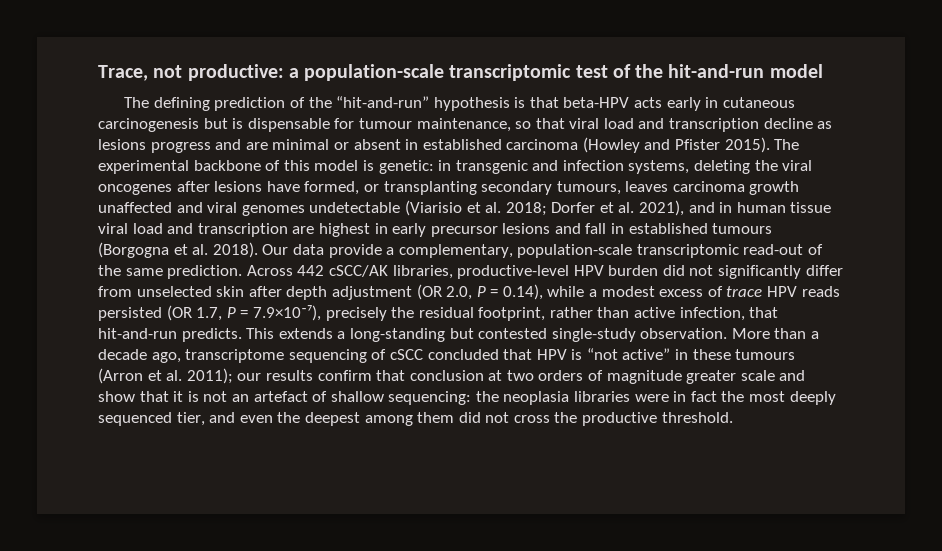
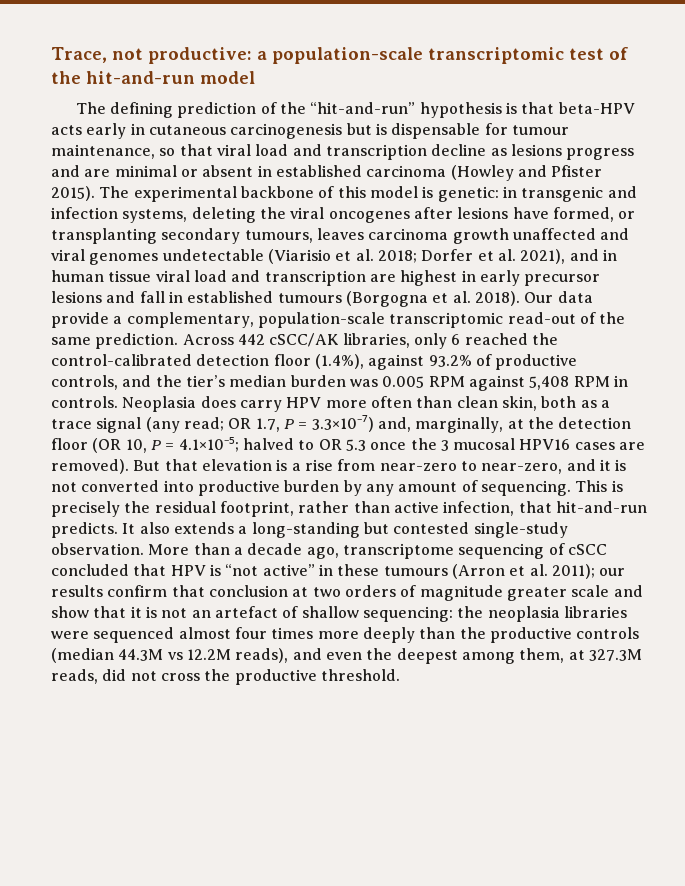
[457,265,843,279] [98,284,840,300] [98,305,321,321] productive-level HPV burden did not significantly differ from unselected skin after depth adjustment (OR 2.0, P = 0.14), while a modest excess of trace HPV reads persisted (OR 1.7, P = 7.9×10⁻⁷), -> [413,333,558,349] [51,354,578,370] [51,375,628,391] [51,396,610,412] [51,415,632,433] [51,437,646,453] [51,459,627,474] [51,480,623,496] only 6 reached the control-calibrated detection floor (1.4%), against 93.2% of productive controls, and the tier’s median burden was 0.005 RPM against 5,408 RPM in controls. Neoplasia does carry HPV more often than clean skin, both as a trace signal (any read; OR 1.7, P = 3.3×10⁻⁷) and, marginally, at the detection floor (OR 10, P = 4.1×10⁻⁵; halved to OR 5.3 once the 3 mucosal HPV16 cases are removed). But that elevation is a rise from near-zero to near-zero, and it is not converted into productive burden by any amount of sequencing. This is
[246,328,275,339] This -> [122,522,170,534] It also
[673,391,836,405] [98,412,205,426] in fact the most deeply sequenced tier, -> [93,627,640,643] [51,648,289,663] sequenced almost four times more deeply than the productive controls (median 44.3M vs 12.2M reads),
[417,412,455,423] them -> [519,648,642,663] [51,669,98,684] them, at 327.3M reads,

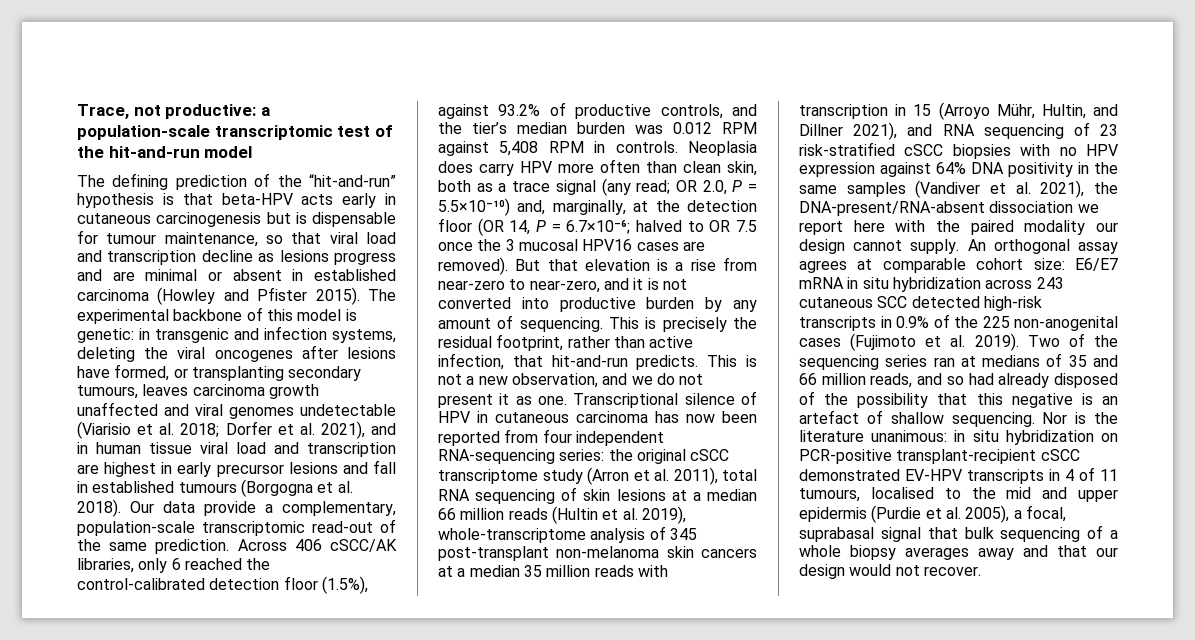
[237,334,265,345] 442 -> [294,539,322,551] 406
[314,354,364,369] (1.4%), -> [321,576,368,594] (1.5%),
[382,376,425,388] 0.005 -> [673,122,712,134] 0.012
[255,415,374,432] 1.7, P = 3.3×10⁻⁷) -> [702,180,757,195] [438,198,510,216] 2.0, P = 5.5×10⁻¹⁰)
[125,437,239,453] 10, P = 4.1×10⁻⁵; -> [509,220,631,235] 14, P = 6.7×10⁻⁶;
[345,439,366,451] 5.3 -> [736,220,757,232] 7.5
[122,522,568,538] [51,543,607,559] [51,564,626,579] [51,585,643,601] [51,606,627,622] [51,627,640,643] [51,648,642,664] [51,669,400,685] It also extends a long-standing but contested single-study observation. More than a decade ago, transcriptome sequencing of cSCC concluded that HPV is “not active” in these tumours (Arron et al. 2011); our results confirm that conclusion at two orders of magnitude greater scale and show that it is not an artefact of shallow sequencing: the neoplasia libraries were sequenced almost four times more deeply than the productive controls (median 44.3M vs 12.2M reads), and even the deepest among them, at 327.3M reads, did not cross the productive threshold. -> [707,355,757,367] [438,373,704,388] [438,391,757,408] [438,411,757,423] [438,429,664,446] [438,449,730,464] [438,467,757,485] [438,487,757,504] [438,506,686,524] [438,526,697,543] [438,546,757,561] [438,565,668,577] [799,102,1118,120] [799,122,1118,140] [799,142,1118,159] [799,162,1118,177] [799,180,1118,198] [799,201,1099,216] [799,220,1118,235] [799,239,1118,254] [799,258,1118,273] [799,277,1064,292] [799,296,1042,311] [799,314,1118,331] [799,333,1118,351] [799,353,1118,370] [799,373,1118,388] [799,391,1118,408] [799,410,1118,427] [799,430,1118,445] [799,449,1080,464] [799,467,1118,484] [799,487,1118,502] [799,505,1066,523] [799,525,1118,542] [799,545,1118,560] [799,564,981,579] This is not a new observation, and we do not present it as one. Transcriptional silence of HPV in cutaneous carcinoma has now been reported from four independent RNA-sequencing series: the original cSCC transcriptome study (Arron et al. 2011), total RNA sequencing of skin lesions at a median 66 million reads (Hultin et al. 2019), whole-transcriptome analysis of 345 post-transplant non-melanoma skin cancers at a median 35 million reads with transcription in 15 (Arroyo Mühr, Hultin, and Dillner 2021), and RNA sequencing of 23 risk-stratified cSCC biopsies with no HPV expression against 64% DNA positivity in the same samples (Vandiver et al. 2021), the DNA-present/RNA-absent dissociation we report here with the paired modality our design cannot supply. An orthogonal assay agrees at comparable cohort size: E6/E7 mRNA in situ hybridization across 243 cutaneous SCC detected high-risk transcripts in 0.9% of the 225 non-anogenital cases (Fujimoto et al. 2019). Two of the sequencing series ran at medians of 35 and 66 million reads, and so had already disposed of the possibility that this negative is an artefact of shallow sequencing. Nor is the literature unanimous: in situ hybridization on PCR-positive transplant-recipient cSCC demonstrated EV-HPV transcripts in 4 of 11 tumours, localised to the mid and upper epidermis (Purdie et al. 2005), a focal, suprabasal signal that bulk sequencing of a whole biopsy averages away and that our design would not recover.

